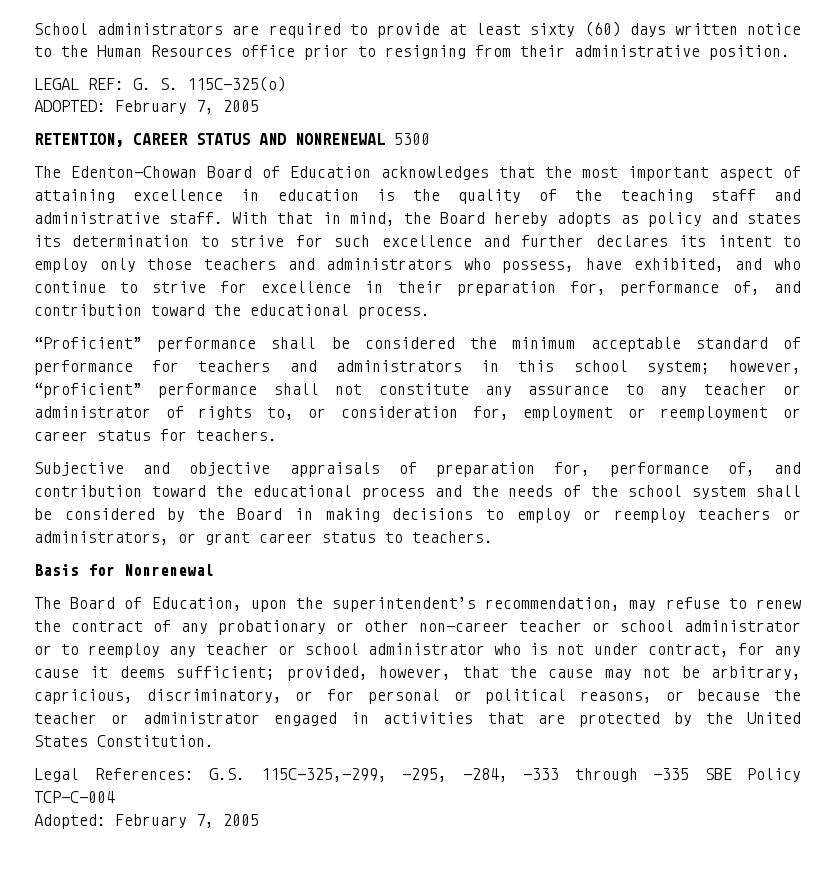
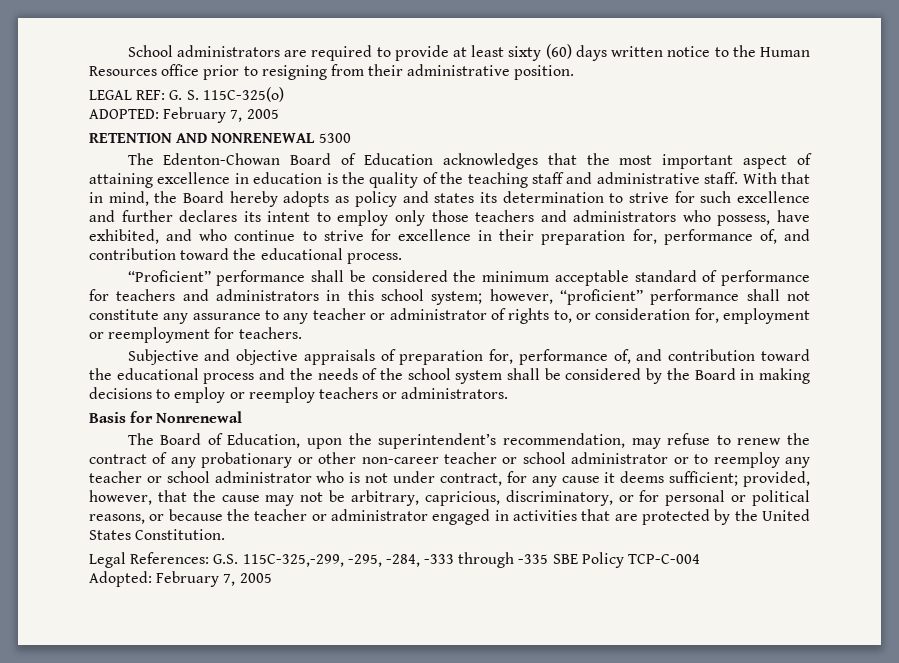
[34,133,250,147] RETENTION, CAREER STATUS -> [89,133,172,143] RETENTION
[783,408,802,418] [34,430,151,441] or career status -> (211, 335) none
[34,531,493,545] administrators, or grant career status to teachers. -> [401,387,509,399] administrators.

